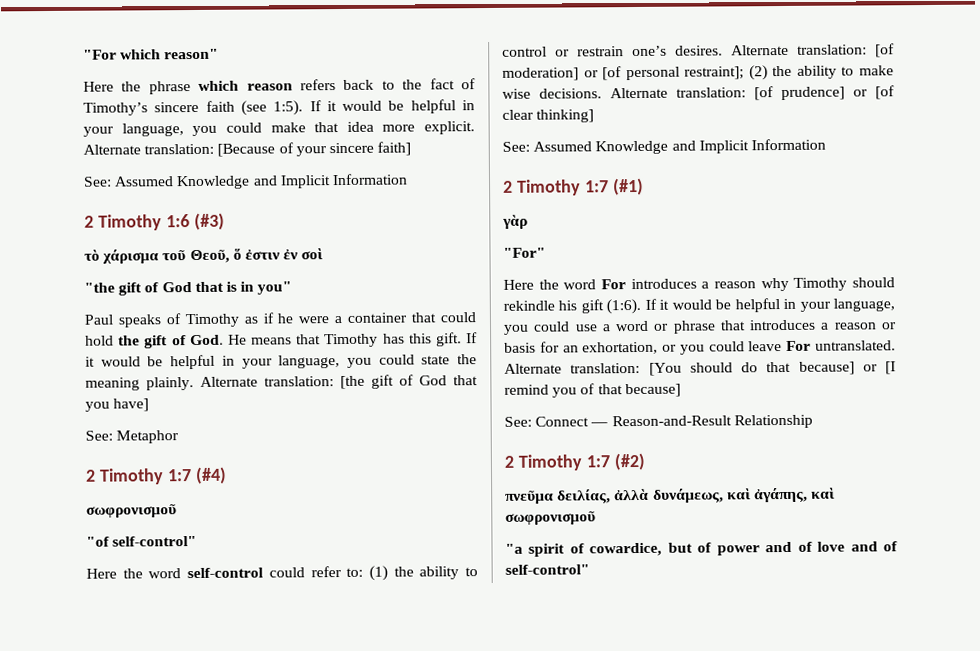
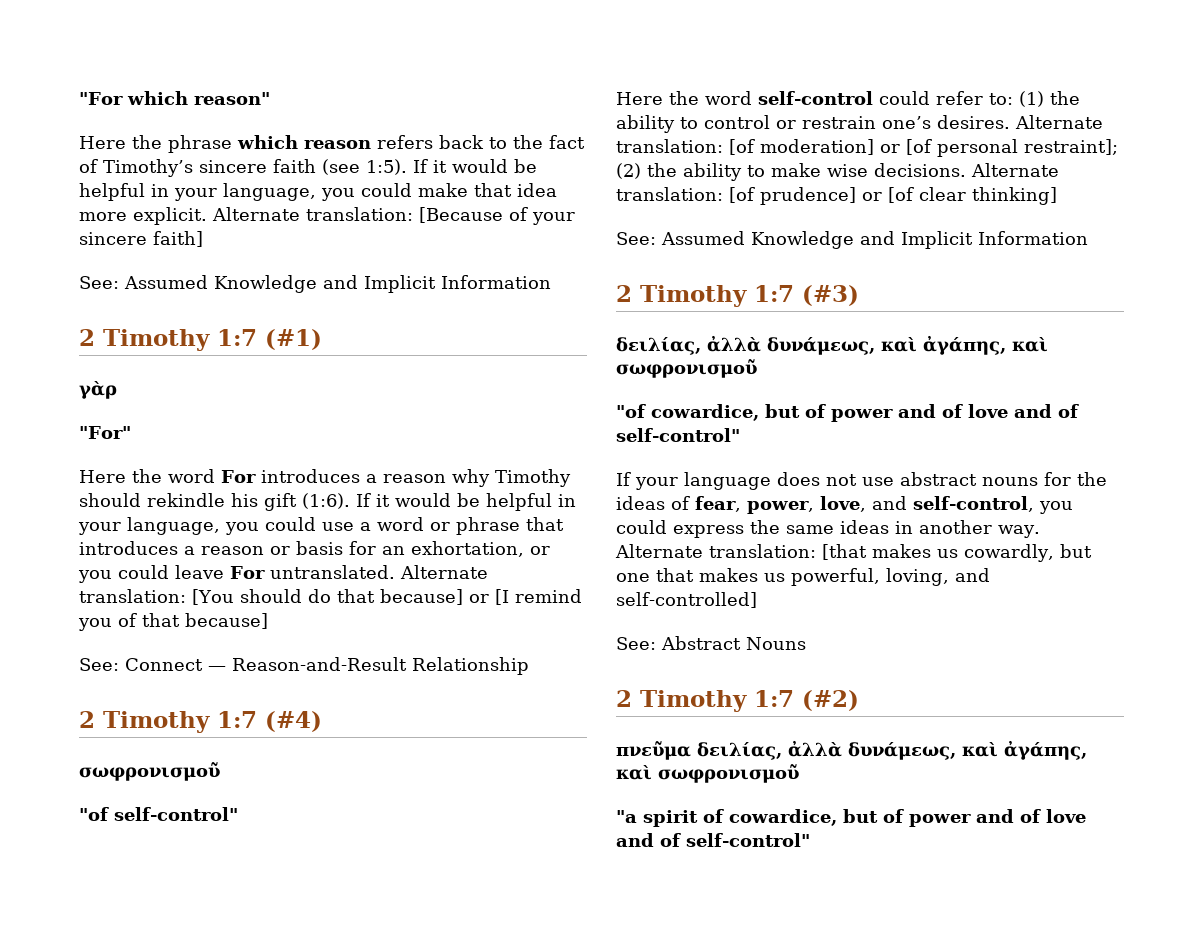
[84,212,225,231] [84,248,324,264] [84,281,293,296] [84,312,477,328] [85,332,479,349] [85,354,477,370] [85,374,478,391] [85,398,150,412] [85,430,180,444] [85,466,227,485] [86,504,177,518] [86,535,198,547] [86,565,478,581] [502,43,895,58] [502,65,894,81] [502,85,895,101] [502,109,595,123] [502,138,826,155] // 2 Timothy 1:6 (#3) // τὸ χάρισμα τοῦ Θεοῦ, ὅ ἐστιν ἐν σοὶ // "the gift of God that is in you" // Paul speaks of Timothy as if he were a container that could hold the gift of God. He means that Timothy has this gift. If it would be helpful in your language, you could state the meaning plainly. Alternate translation: [the gift of God that you have] // See: Metaphor // 2 Timothy 1:7 (#4) // σωφρονισμοῦ // "of self-control" // Here the word self-control could refer to: (1) the ability to control or restrain one’s desires. Alternate translation: [of moderation] or [of personal restraint]; (2) the ability to make wise decisions. Alternate translation: [of prudence] or [of clear thinking] // See: Assumed Knowledge and Implicit Information -> (551, 282) none
(813, 421) none -> [79,711,322,733] [79,762,220,781] [79,807,238,821] [616,91,1080,107] [616,115,1103,133] [616,139,1118,157] [616,163,1059,181] [616,187,1057,205] [616,231,1088,249] [616,285,859,307] [616,335,1048,355] [616,359,757,378] [616,404,1079,422] [616,428,740,442] [616,472,1107,490] [616,496,1073,514] [616,520,1040,538] [615,544,1092,562] [616,568,990,586] [616,592,757,608] [616,636,806,650] // 2 Timothy 1:7 (#4) // σωφρονισμοῦ // "of self-control" // Here the word self-control could refer to: (1) the ability to control or restrain one’s desires. Alternate translation: [of moderation] or [of personal restraint]; (2) the ability to make wise decisions. Alternate translation: [of prudence] or [of clear thinking] // See: Assumed Knowledge and Implicit Information // 2 Timothy 1:7 (#3) // δειλίας, ἀλλὰ δυνάμεως, καὶ ἀγάπης, καὶ σωφρονισμοῦ // "of cowardice, but of power and of love and of self-control" // If your language does not use abstract nouns for the ideas of fear, power, love, and self-control, you could express the same ideas in another way. Alternate translation: [that makes us cowardly, but one that makes us powerful, loving, and self-controlled] // See: Abstract Nouns

